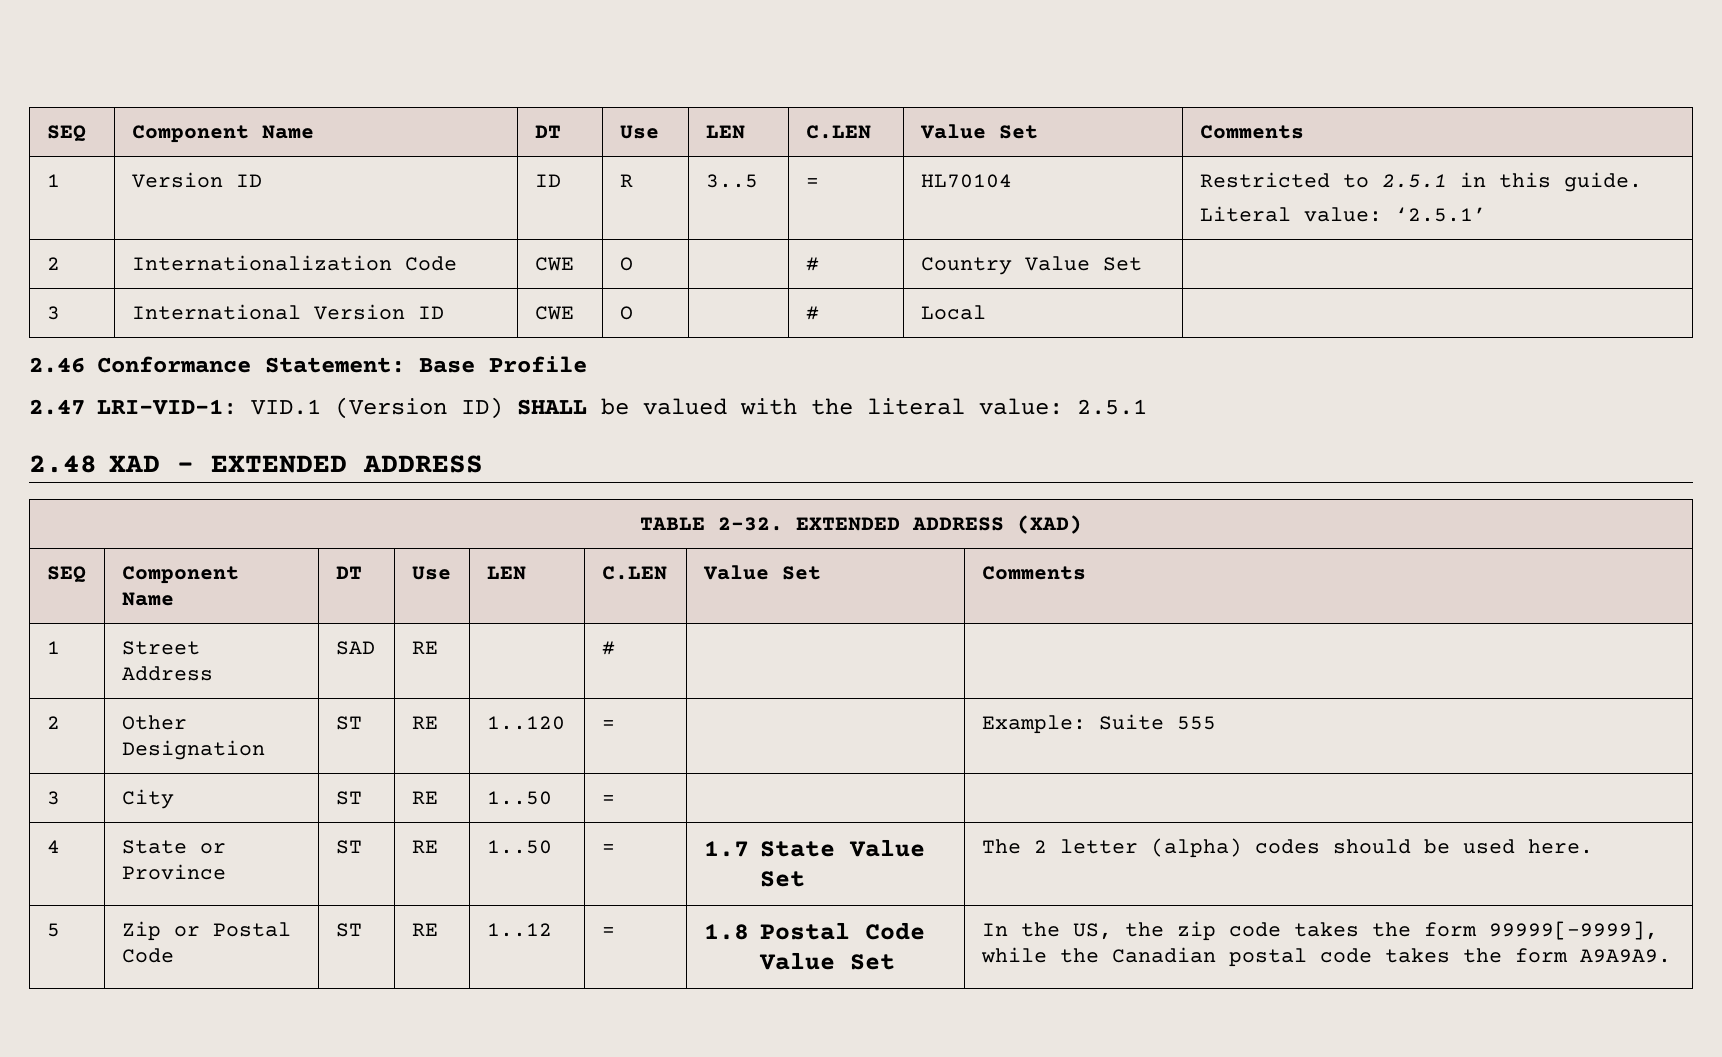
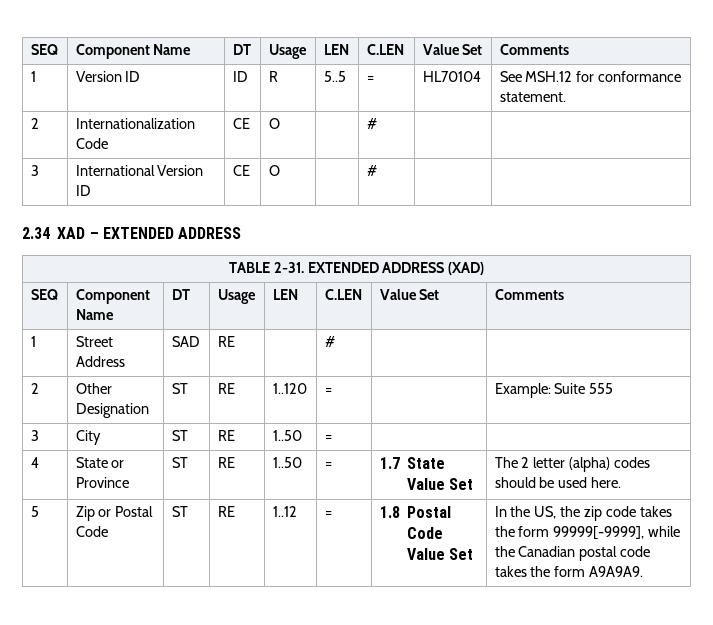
[46,125,86,142] [131,125,314,143] [534,125,561,138] [619,125,659,139] SEQ | Component Name | DT | Use -> [30,44,58,55] [75,44,192,59] [232,44,251,55] [268,44,307,59] SEQ | Component Name | DT | Usage
[705,174,758,188] 3..5 -> [323,71,346,82] 5..5
[1199,172,1642,192] [1199,206,1486,222] Restricted to 2.5.1 in this guide. // Literal value: ‘2.5.1’ -> [499,71,682,82] [499,92,566,102] See MSH.12 for conformance statement.
[534,257,574,271] [619,257,633,271] [805,257,819,271] [920,256,1142,275] CWE | O | | # | Country Value Set -> [232,118,250,129] [268,118,280,129] [366,118,377,129] CE | O | | # |
[534,306,574,320] [619,306,633,320] [805,306,819,320] [920,305,986,320] [29,356,587,373] [29,397,1147,419] [29,455,97,473] CWE | O | | # | Local | // 2.46 Conformance Statement: Base Profile // 2.47 LRI-VID-1: VID.1 (Version ID) SHALL be valued with the literal value: 2.5.1 // 2.48 -> [232,165,250,176] [268,165,280,176] [366,165,377,176] [22,227,50,239] CE | O | | # | | // 2.34
[718,517,783,531] 2-32. -> [273,262,304,273] 2-31.
[411,566,451,580] Use -> [217,289,256,304] Usage

